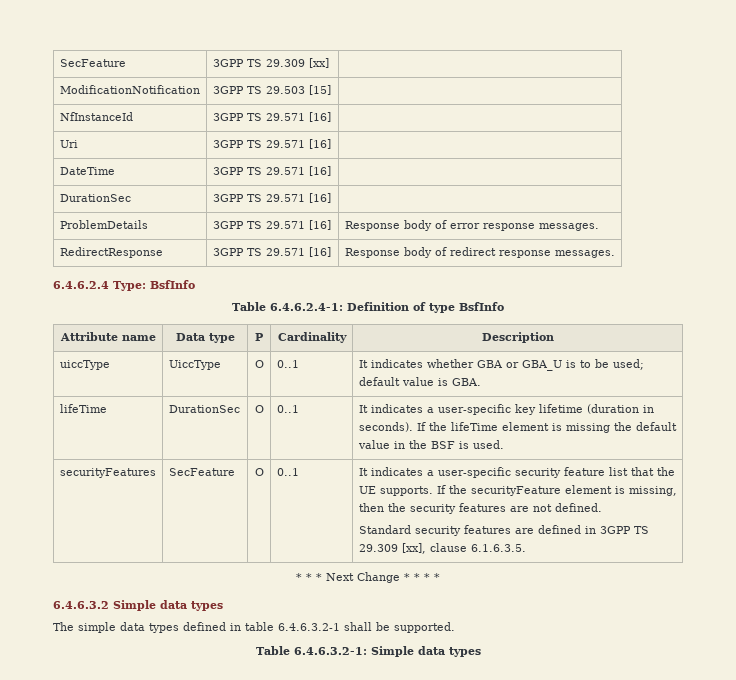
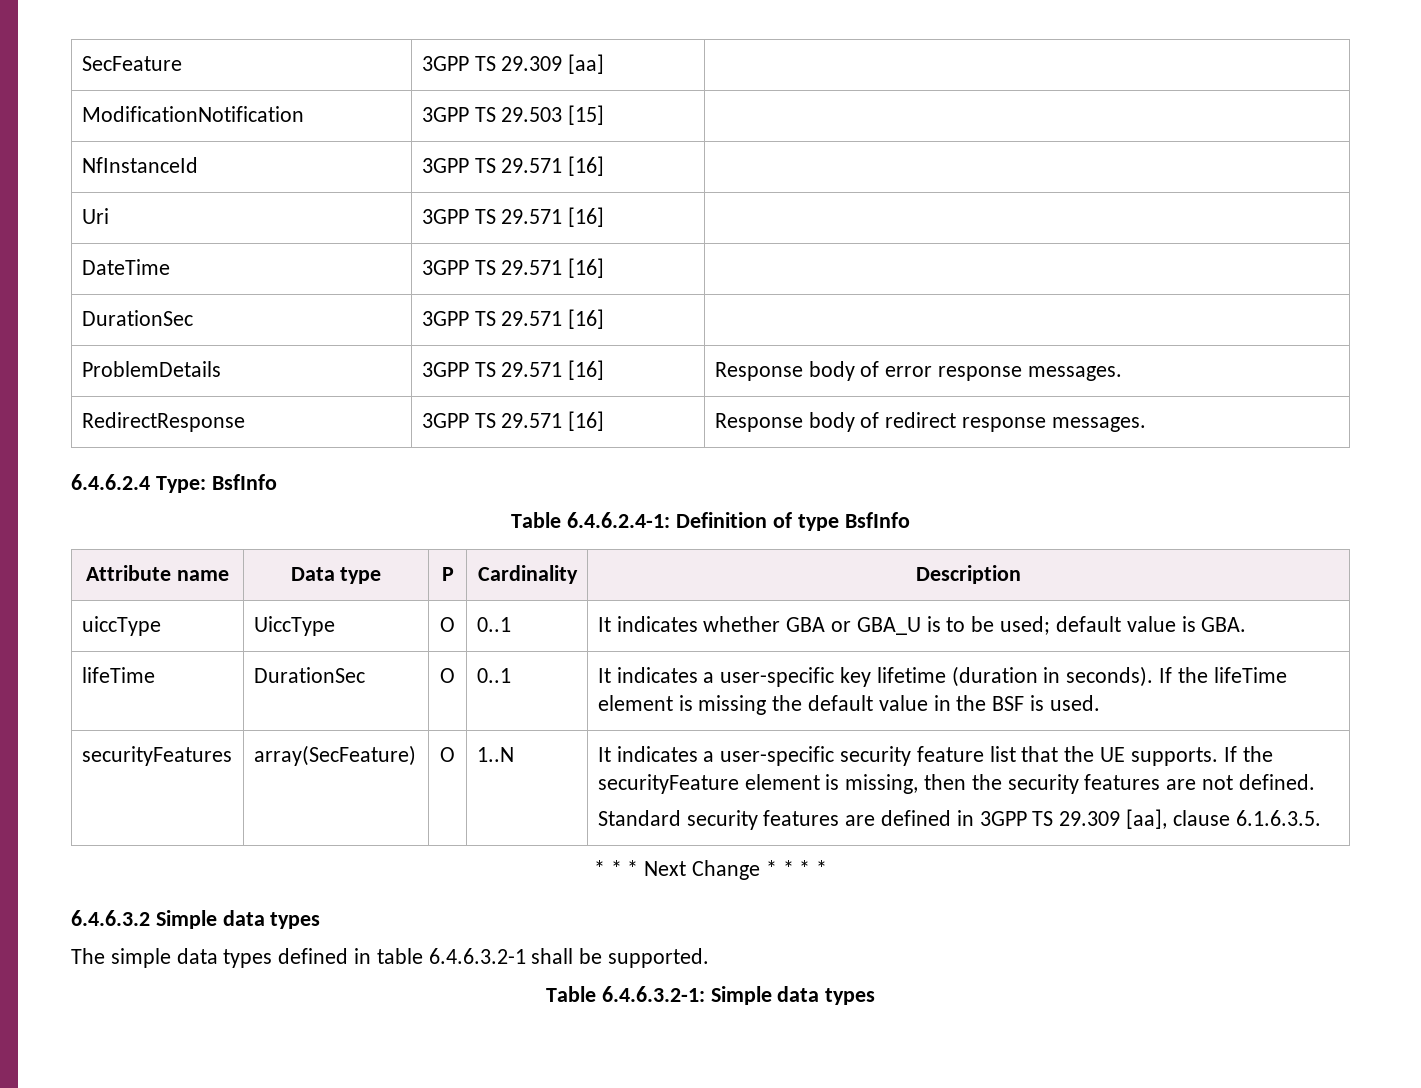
[308,58,329,68] [xx] -> [568,54,605,74] [aa]
[168,468,235,476] [254,468,264,476] [276,468,299,476] SecFeature | O | 0..1 -> [253,745,416,766] [440,747,455,762] [476,747,514,762] array(SecFeature) | O | 1..N
[401,543,426,554] [xx], -> [1126,809,1168,829] [aa],

